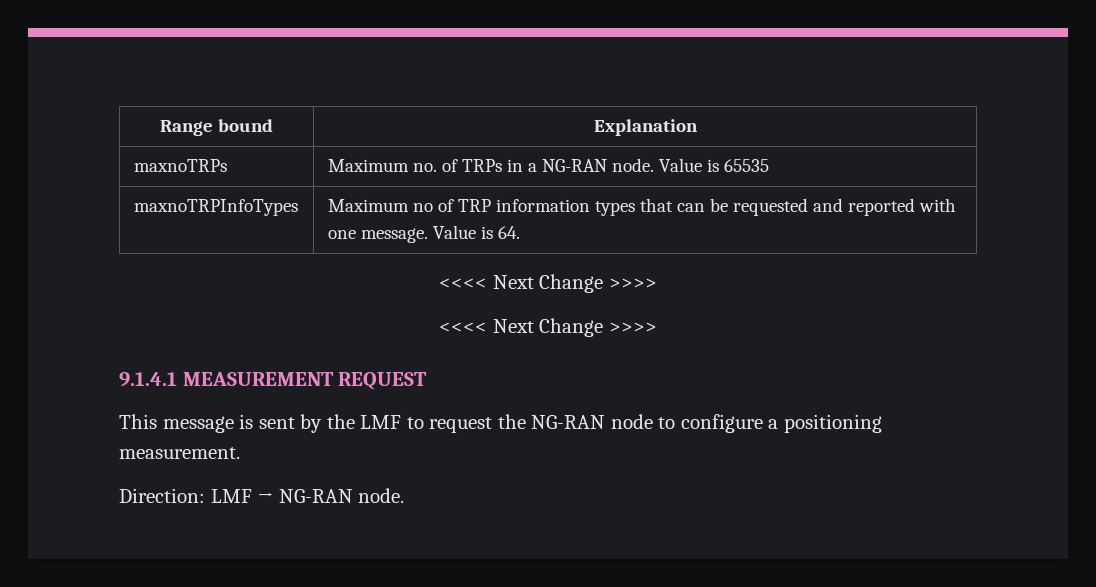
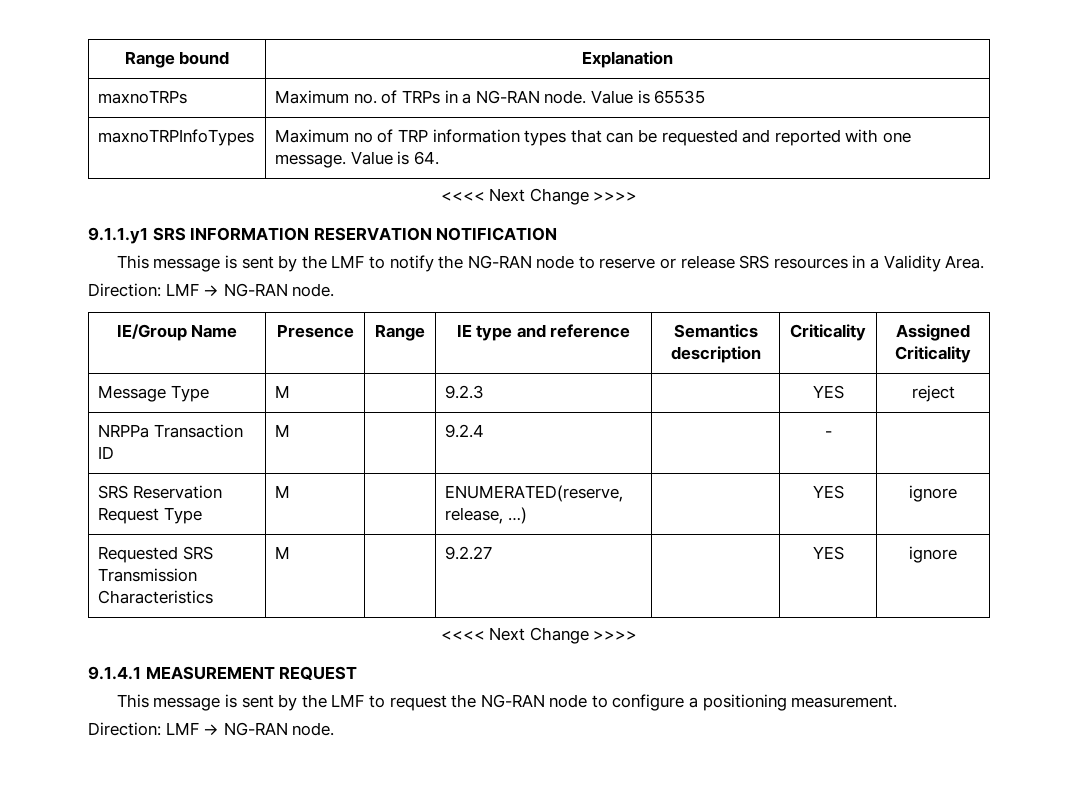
(657, 283) none -> [88,227,558,244] [116,255,985,272] [88,283,335,297] [116,324,238,341] [276,324,354,338] [375,324,425,341] [456,324,631,341] [673,324,758,338] [670,346,761,363] [790,324,866,341] [896,324,970,341] [895,346,971,363] [98,385,209,402] [275,385,291,398] [445,385,485,399] [812,385,844,399] [911,385,955,402] [98,424,243,438] [98,446,115,459] [275,424,291,437] [445,424,485,438] [824,431,832,437] [98,485,222,499] [98,507,202,524] [275,485,291,498] [445,485,624,502] [445,507,527,524] [812,485,844,499] [909,485,957,502] [98,546,213,563] [98,568,198,582] [98,590,214,604] [275,546,291,559] [445,546,493,560] [812,546,844,560] [909,546,957,563] // 9.1.1.y1 SRS INFORMATION RESERVATION NOTIFICATION // This message is sent by the LMF to notify the NG-RAN node to reserve or release SRS resources in a Validity Area. // Direction: LMF → NG-RAN node. // IE/Group Name | Presence | Range | IE type and reference | Semantics description | Criticality | Assigned Criticality // Message Type | M | | 9.2.3 | | YES | reject // NRPPa Transaction ID | M | | 9.2.4 | | - | // SRS Reservation Request Type | M | | ENUMERATED(reserve, release, …) | | YES | ignore // Requested SRS Transmission Characteristics | M | | 9.2.27 | | YES | ignore

